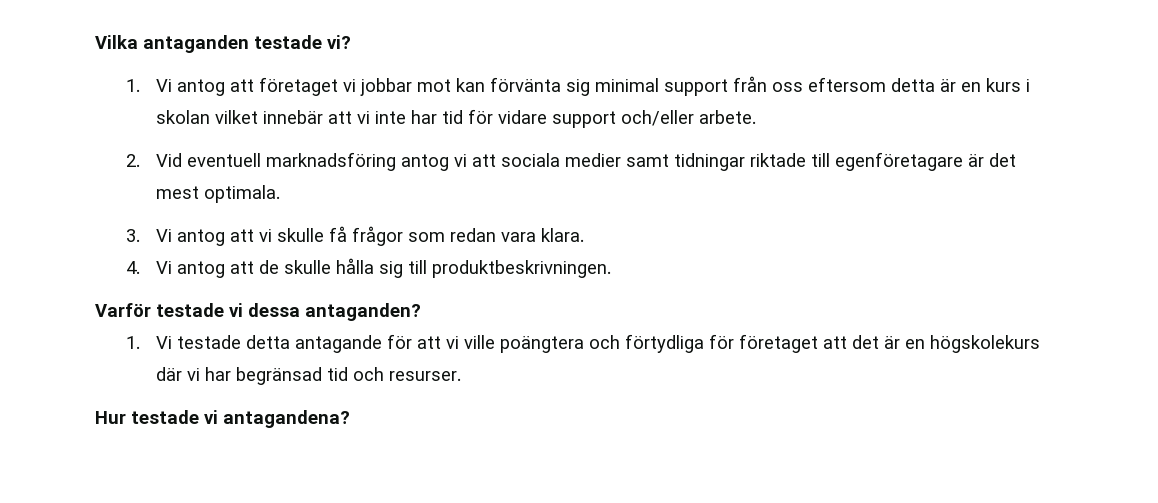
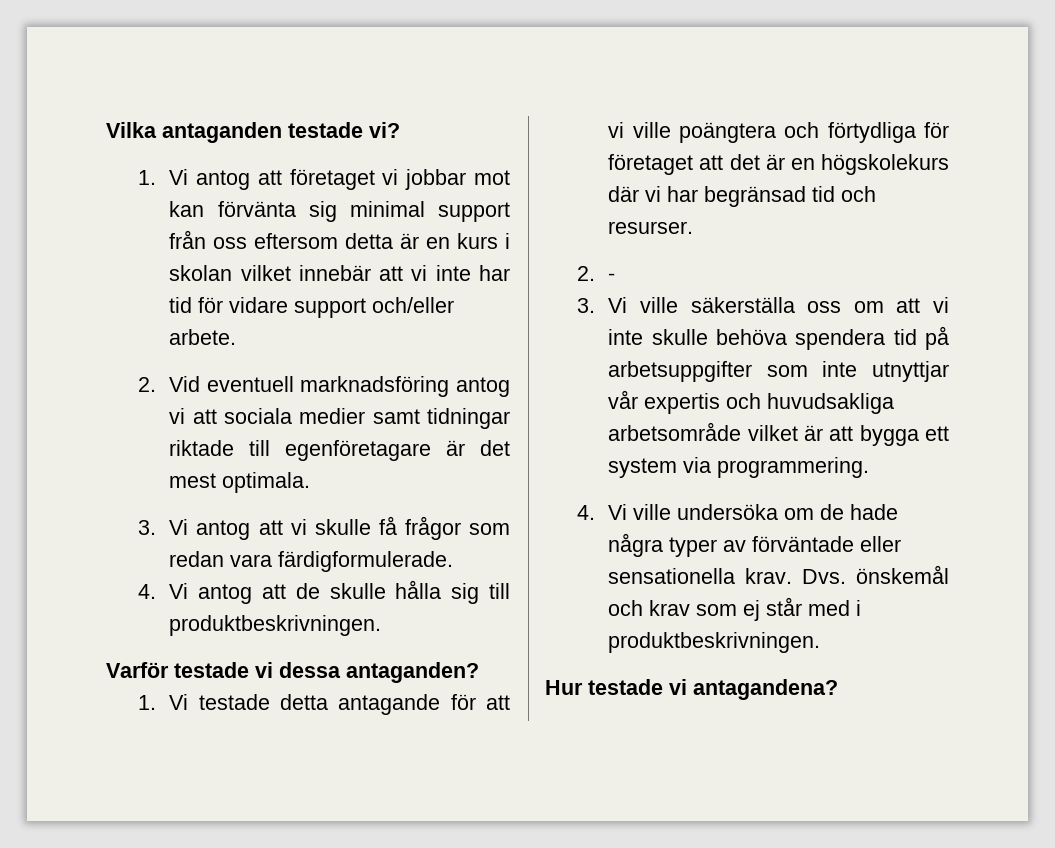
[541,228,585,242] klara. -> [278,551,454,572] färdigformulerade.
(462, 376) none -> [576,266,616,281] [576,297,949,313] [608,326,949,350] [608,361,949,382] [608,390,895,414] [608,422,949,446] [608,457,870,478] [576,504,899,520] [608,533,902,557] [608,565,949,584] [608,597,862,621] [608,632,821,653] // 2. - // 3. Vi ville säkerställa oss om att vi inte skulle behöva spendera tid på arbetsuppgifter som inte utnyttjar vår expertis och huvudsakliga arbetsområde vilket är att bygga ett system via programmering. // 4. Vi ville undersöka om de hade några typer av förväntade eller sensationella krav. Dvs. önskemål och krav som ej står med i produktbeskrivningen.

